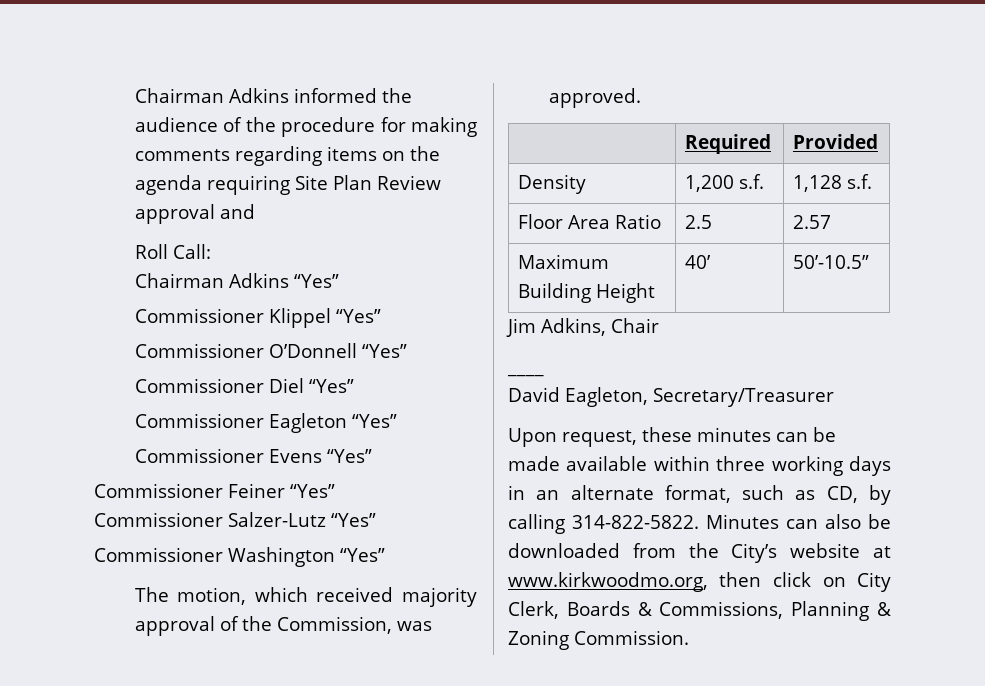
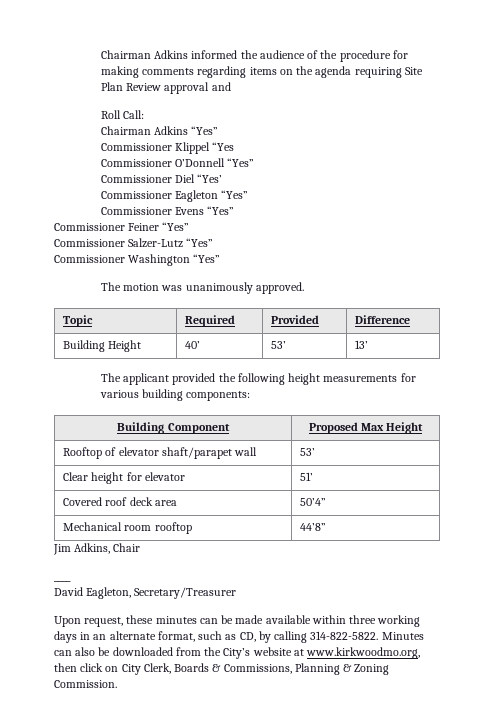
[335,309,381,323] “Yes” -> [212,142,235,151] “Yes
[308,379,354,393] “Yes” -> [197,174,223,183] “Yes’
[177,587,478,607] [134,616,432,636] motion, which received majority approval of the Commission, was -> [123,282,253,294] motion was unanimously
(641, 98) none -> [63,315,94,327] Topic
[518,174,587,194] [685,174,765,192] [793,174,873,192] [518,214,662,229] [685,215,713,229] [793,215,832,229] [518,254,610,269] [518,283,656,303] [685,255,711,269] [793,255,870,269] // Density | 1,200 s.f. | 1,128 s.f. // Floor Area Ratio | 2.5 | 2.57 // Maximum Building Height | 40’ | 50’-10.5” -> [355,315,411,324] [63,340,142,352] [185,341,201,349] [271,341,287,349] [355,340,369,349] [100,373,416,385] [99,389,251,401] [117,422,230,434] [308,422,424,434] [63,447,258,459] [300,448,316,456] [63,472,185,484] [300,472,314,481] [63,497,177,506] [300,498,327,506] [63,522,192,534] [300,523,327,531] | Difference // Building Height | 40’ | 53’ | 13’ // The applicant provided the following height measurements for various building components: // Building Component | Proposed Max Height // Rooftop of elevator shaft/parapet wall | 53’ // Clear height for elevator | 51’ // Covered roof deck area | 50’4” // Mechanical room rooftop | 44’8”

